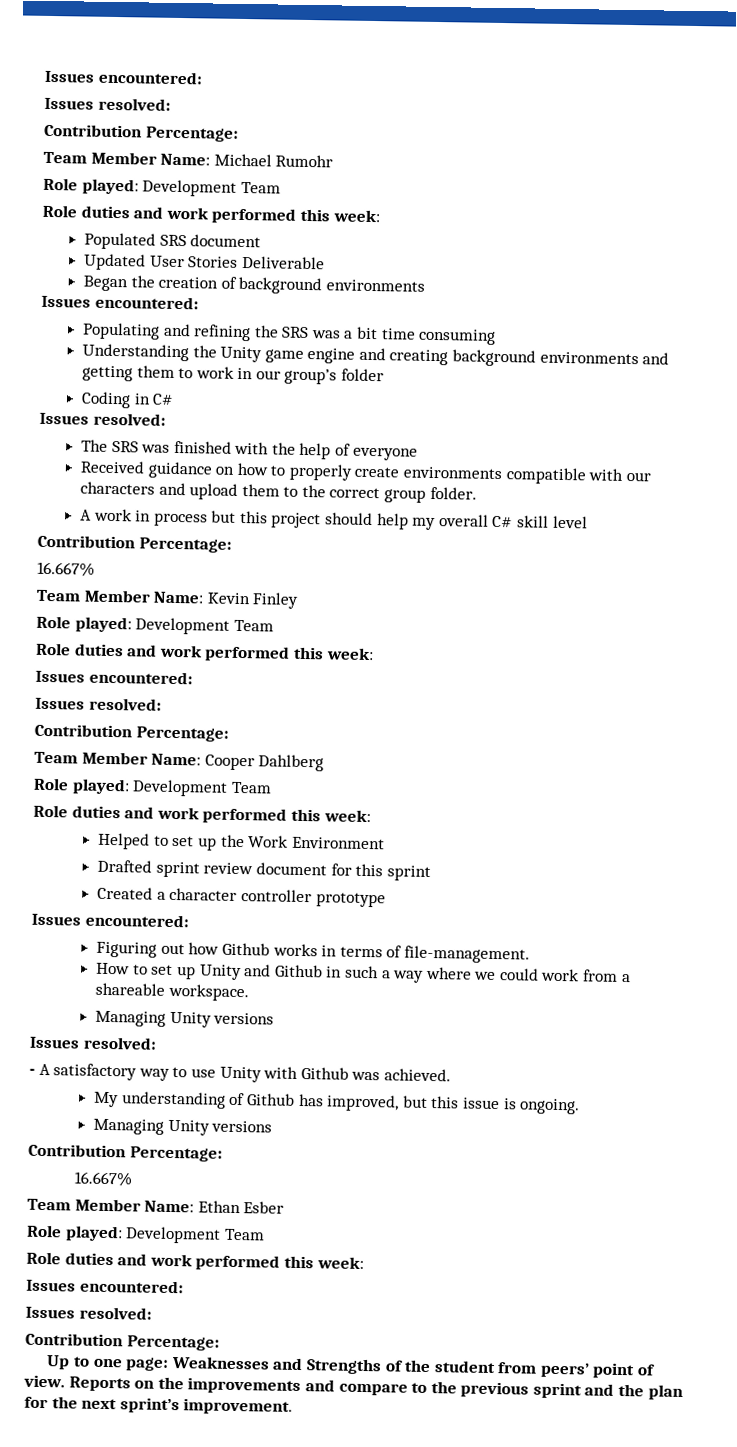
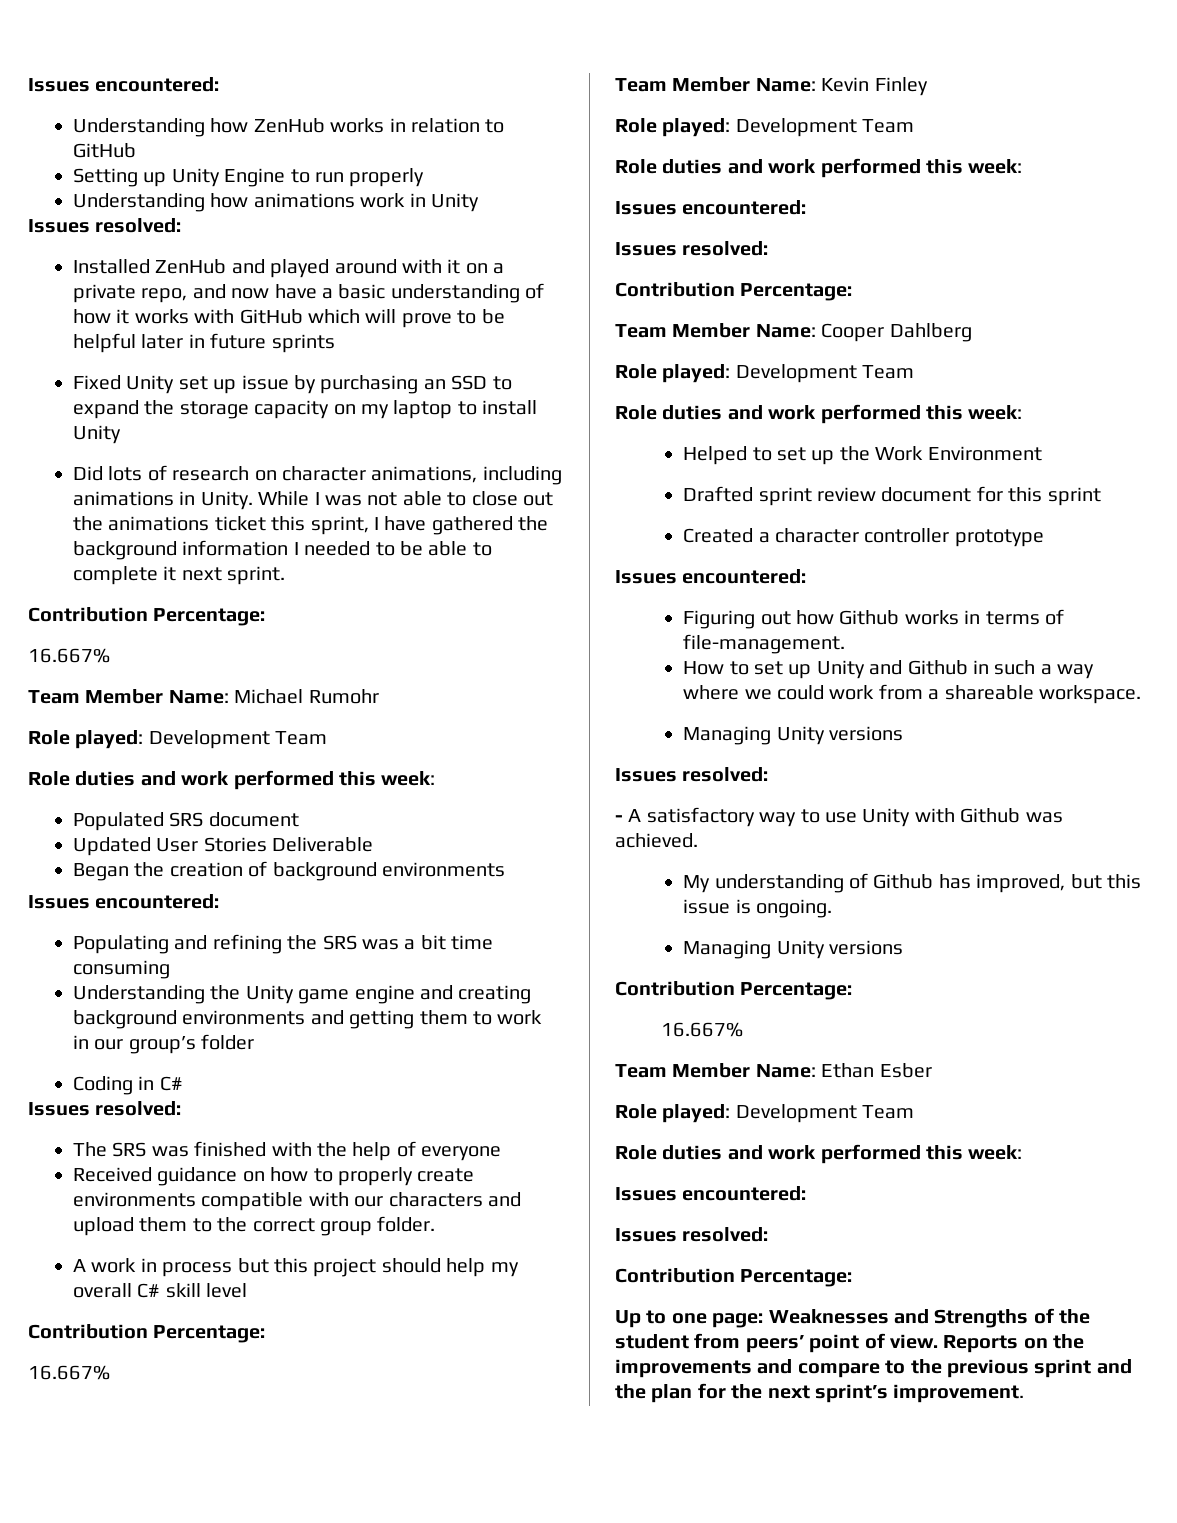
[44,70,203,85] [44,97,171,111] [44,123,239,142] Issues encountered: // Issues resolved: // Contribution Percentage: -> [28,77,220,92] [73,118,505,137] [73,143,137,158] [73,168,425,187] [73,193,480,212] [28,218,182,233] [73,259,505,278] [73,283,545,303] [73,309,505,328] [73,333,335,353] [73,375,512,394] [73,400,538,419] [73,425,122,444] [73,465,562,485] [73,491,554,510] [73,516,549,535] [73,540,492,560] [73,566,286,585] [28,607,266,626] [28,648,110,663] Issues encountered: // Understanding how ZenHub works in relation to GitHub // Setting up Unity Engine to run properly // Understanding how animations work in Unity // Issues resolved: // Installed ZenHub and played around with it on a private repo, and now have a basic understanding of how it works with GitHub which will prove to be helpful later in future sprints // Fixed Unity set up issue by purchasing an SSD to expand the storage capacity on my laptop to install Unity // Did lots of research on character animations, including animations in Unity. While I was not able to close out the animations ticket this sprint, I have gathered the background information I needed to be able to complete it next sprint. // Contribution Percentage: // 16.667%

